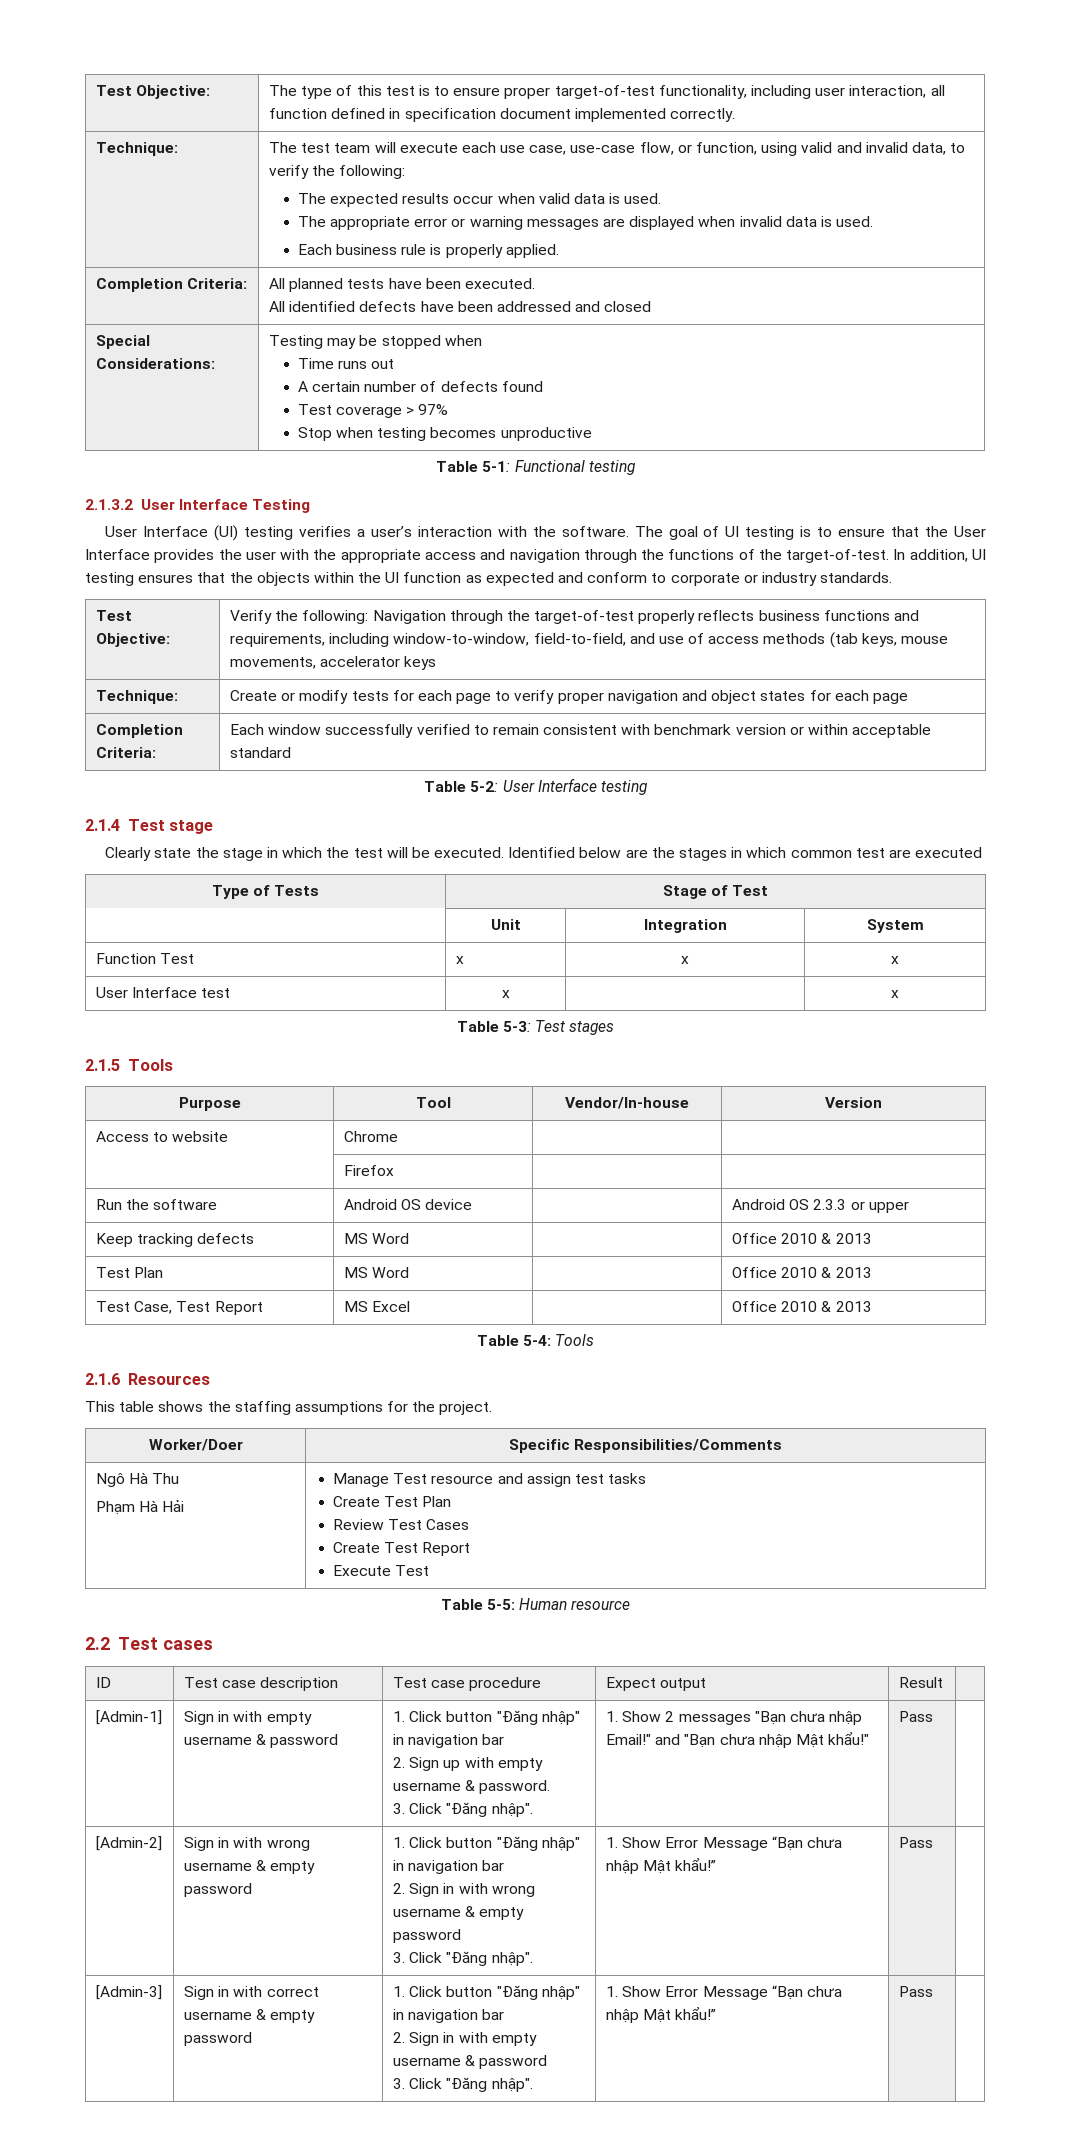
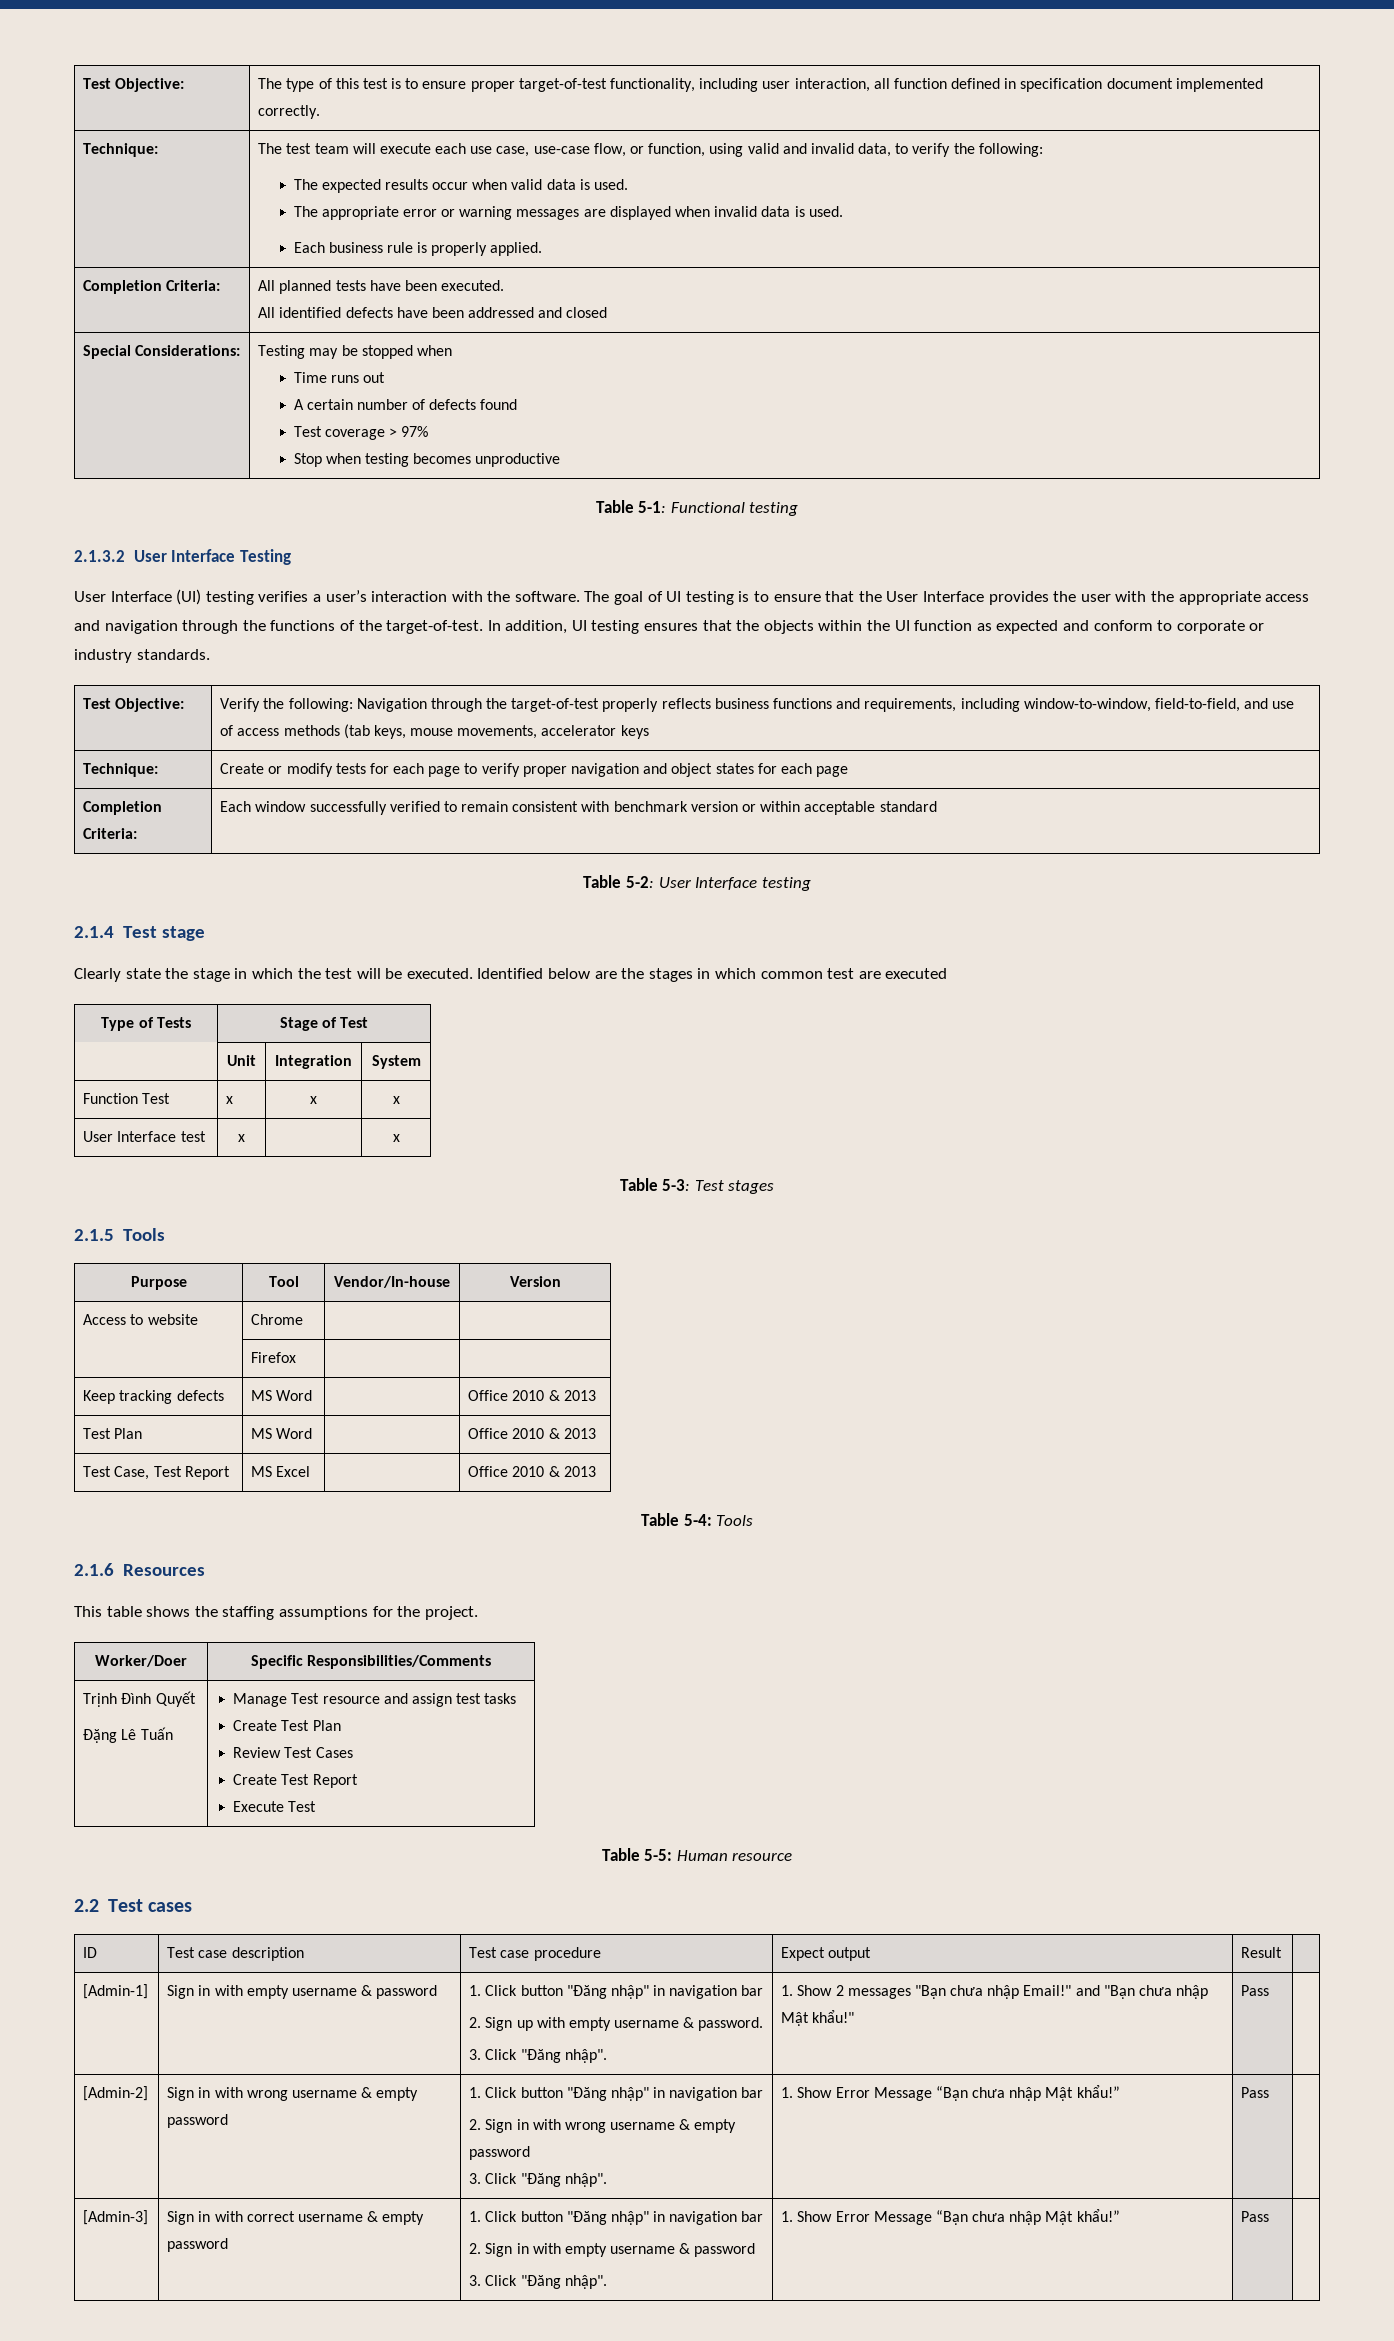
[95,1199,218,1210] [343,1199,473,1210] [731,1199,909,1213] // Run the software | Android OS device | | Android OS 2.3.3 or upper -> (297, 1357) none
[95,1472,180,1487] [95,1500,185,1515] Ngô Hà Thu // Phạm Hà Hải -> [83,1691,196,1707] [83,1727,173,1743] Trịnh Đình Quyết // Đặng Lê Tuấn

